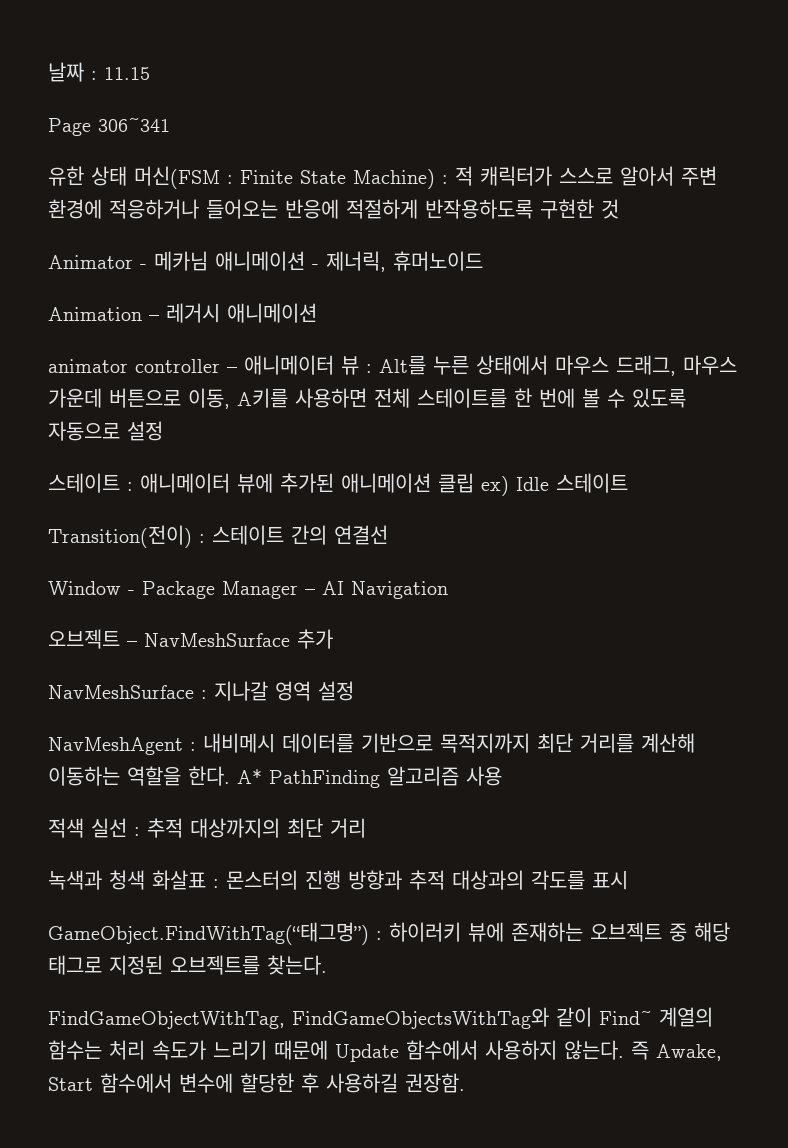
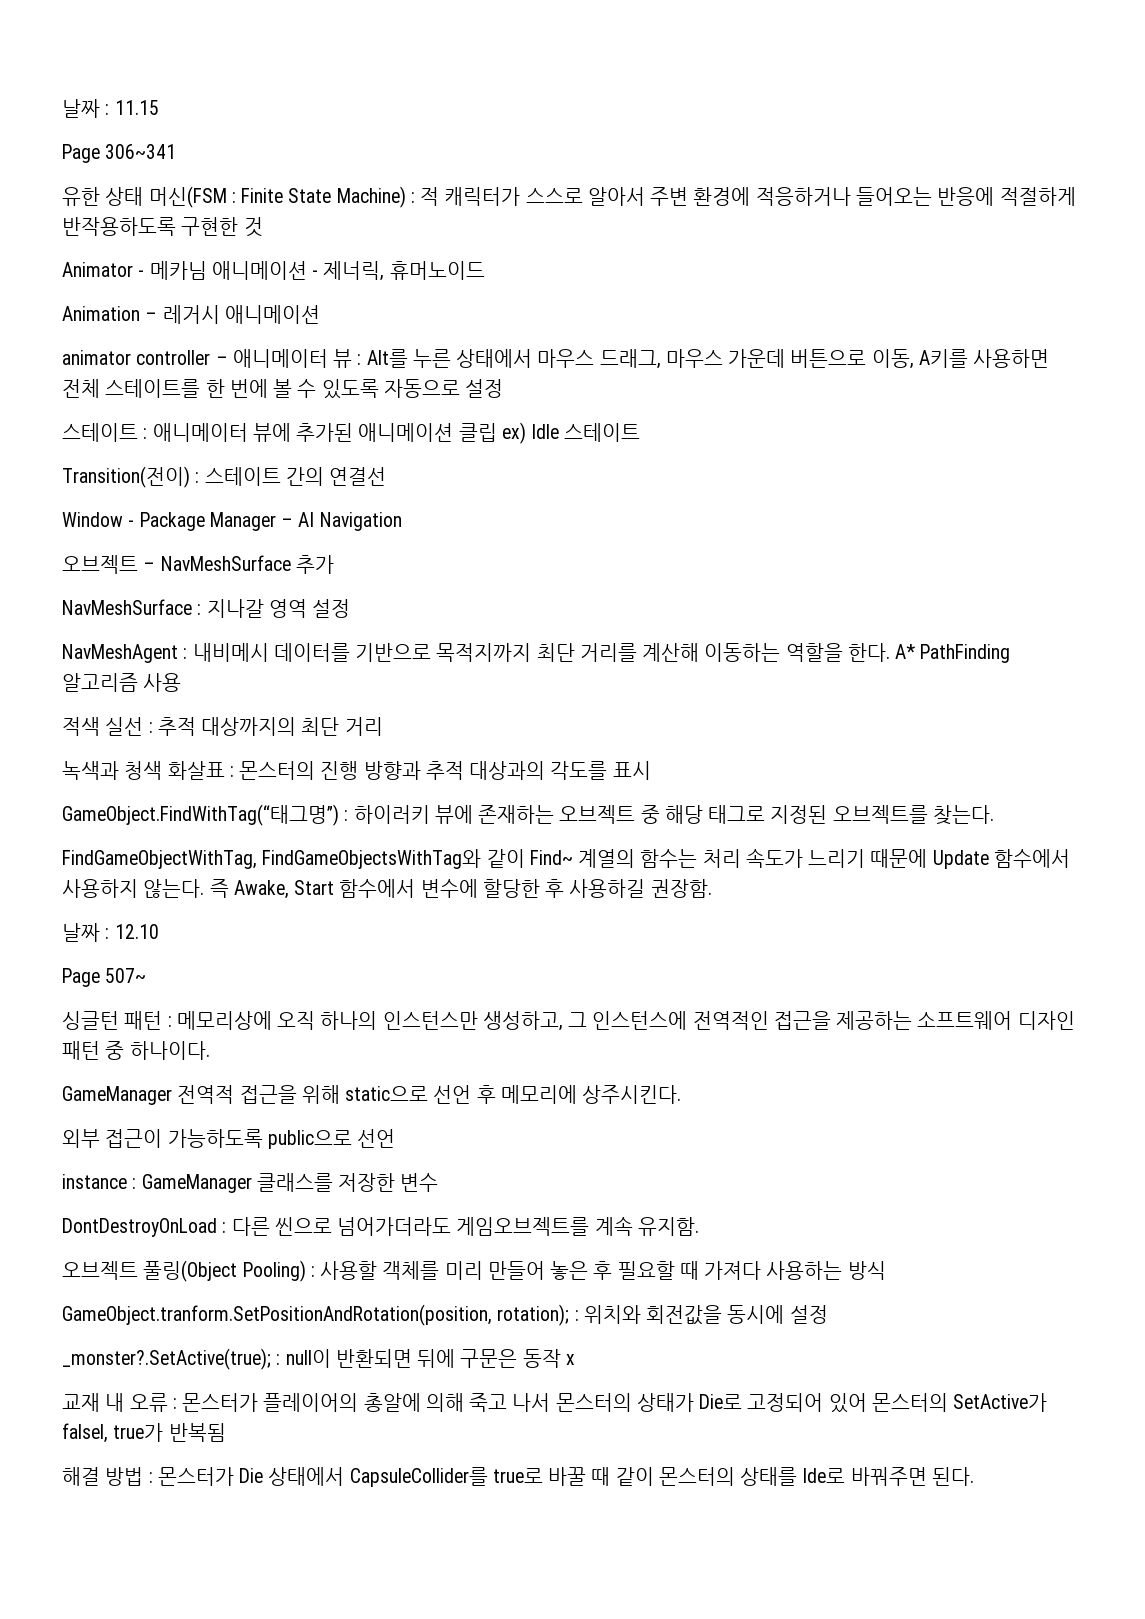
(465, 1083) none -> [62,923,159,942] [62,968,147,987] [62,1011,1075,1031] [62,1041,210,1060] [62,1085,682,1105] [62,1129,396,1149] [62,1173,439,1193] [62,1216,699,1237] [62,1260,886,1282] [62,1304,828,1326] [62,1348,575,1370] [62,1393,1048,1413] [62,1423,226,1443] [62,1467,974,1487] // 날짜 : 12.10 // Page 507~ // 싱글턴 패턴 : 메모리상에 오직 하나의 인스턴스만 생성하고, 그 인스턴스에 전역적인 접근을 제공하는 소프트웨어 디자인 패턴 중 하나이다. // GameManager 전역적 접근을 위해 static으로 선언 후 메모리에 상주시킨다. // 외부 접근이 가능하도록 public으로 선언 // instance : GameManager 클래스를 저장한 변수 // DontDestroyOnLoad : 다른 씬으로 넘어가더라도 게임오브젝트를 계속 유지함. // 오브젝트 풀링(Object Pooling) : 사용할 객체를 미리 만들어 놓은 후 필요할 때 가져다 사용하는 방식 // GameObject.tranform.SetPositionAndRotation(position, rotation); : 위치와 회전값을 동시에 설정 // _monster?.SetActive(true); : null이 반환되면 뒤에 구문은 동작 x // 교재 내 오류 : 몬스터가 플레이어의 총알에 의해 죽고 나서 몬스터의 상태가 Die로 고정되어 있어 몬스터의 SetActive가 falsel, true가 반복됨 // 해결 방법 : 몬스터가 Die 상태에서 CapsuleCollider를 true로 바꿀 때 같이 몬스터의 상태를 Ide로 바꿔주면 된다.

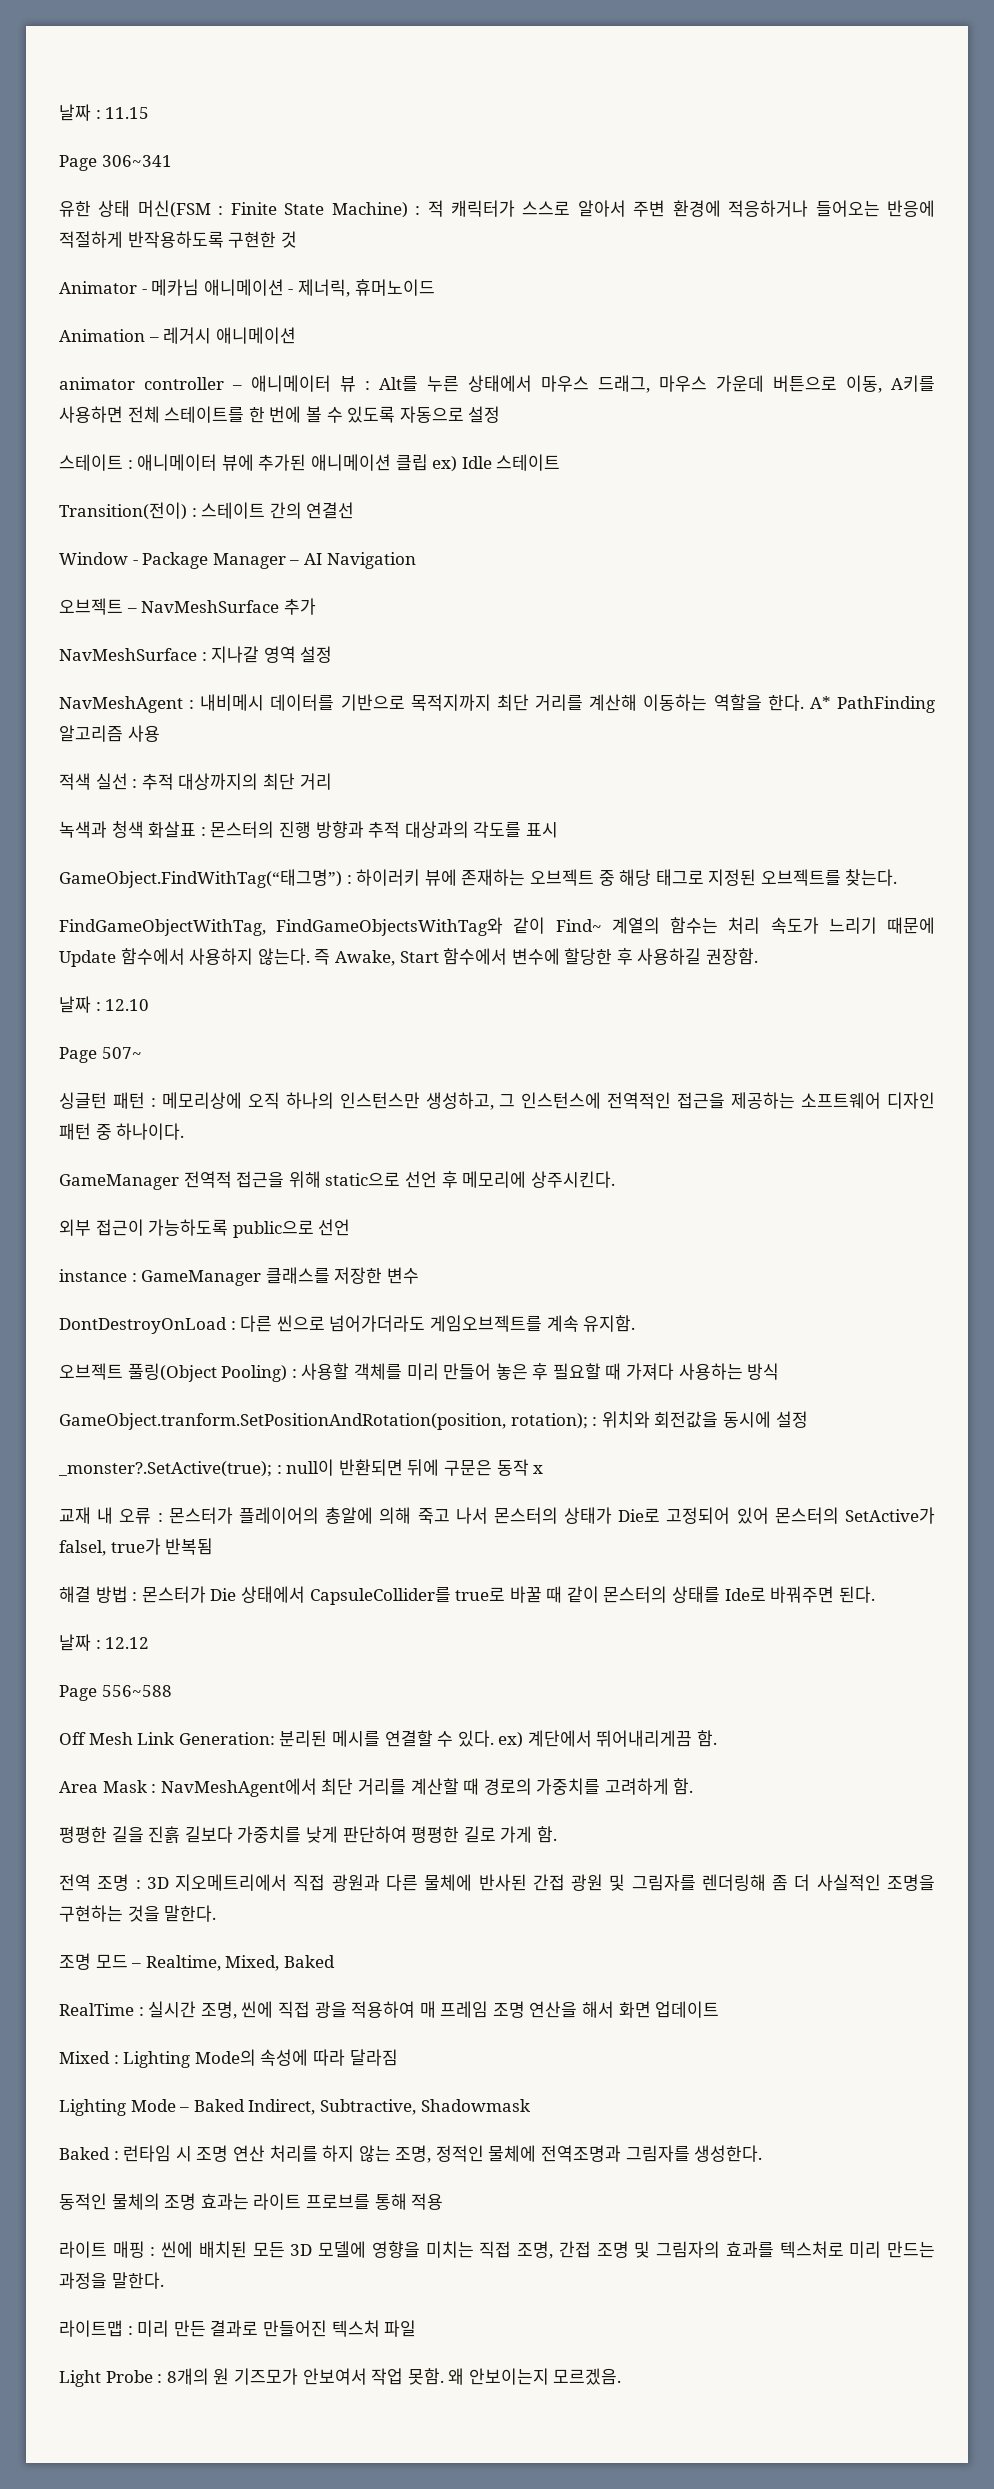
(974, 1476) none -> [59,1634,150,1651] [59,1685,172,1701] [59,1730,718,1748] [59,1778,694,1797] [59,1826,557,1844] [59,1874,936,1891] [59,1905,217,1922] [59,1953,335,1971] [59,2001,720,2019] [59,2049,398,2068] [59,2099,530,2116] [59,2145,763,2163] [59,2193,444,2210] [59,2241,935,2259] [59,2272,164,2289] [59,2320,417,2337] [59,2368,622,2387] // 날짜 : 12.12 // Page 556~588 // Off Mesh Link Generation: 분리된 메시를 연결할 수 있다. ex) 계단에서 뛰어내리게끔 함. // Area Mask : NavMeshAgent에서 최단 거리를 계산할 때 경로의 가중치를 고려하게 함. // 평평한 길을 진흙 길보다 가중치를 낮게 판단하여 평평한 길로 가게 함. // 전역 조명 : 3D 지오메트리에서 직접 광원과 다른 물체에 반사된 간접 광원 및 그림자를 렌더링해 좀 더 사실적인 조명을 구현하는 것을 말한다. // 조명 모드 – Realtime, Mixed, Baked // RealTime : 실시간 조명, 씬에 직접 광을 적용하여 매 프레임 조명 연산을 해서 화면 업데이트 // Mixed : Lighting Mode의 속성에 따라 달라짐 // Lighting Mode – Baked Indirect, Subtractive, Shadowmask // Baked : 런타임 시 조명 연산 처리를 하지 않는 조명, 정적인 물체에 전역조명과 그림자를 생성한다. // 동적인 물체의 조명 효과는 라이트 프로브를 통해 적용 // 라이트 매핑 : 씬에 배치된 모든 3D 모델에 영향을 미치는 직접 조명, 간접 조명 및 그림자의 효과를 텍스처로 미리 만드는 과정을 말한다. // 라이트맵 : 미리 만든 결과로 만들어진 텍스처 파일 // Light Probe : 8개의 원 기즈모가 안보여서 작업 못함. 왜 안보이는지 모르겠음.

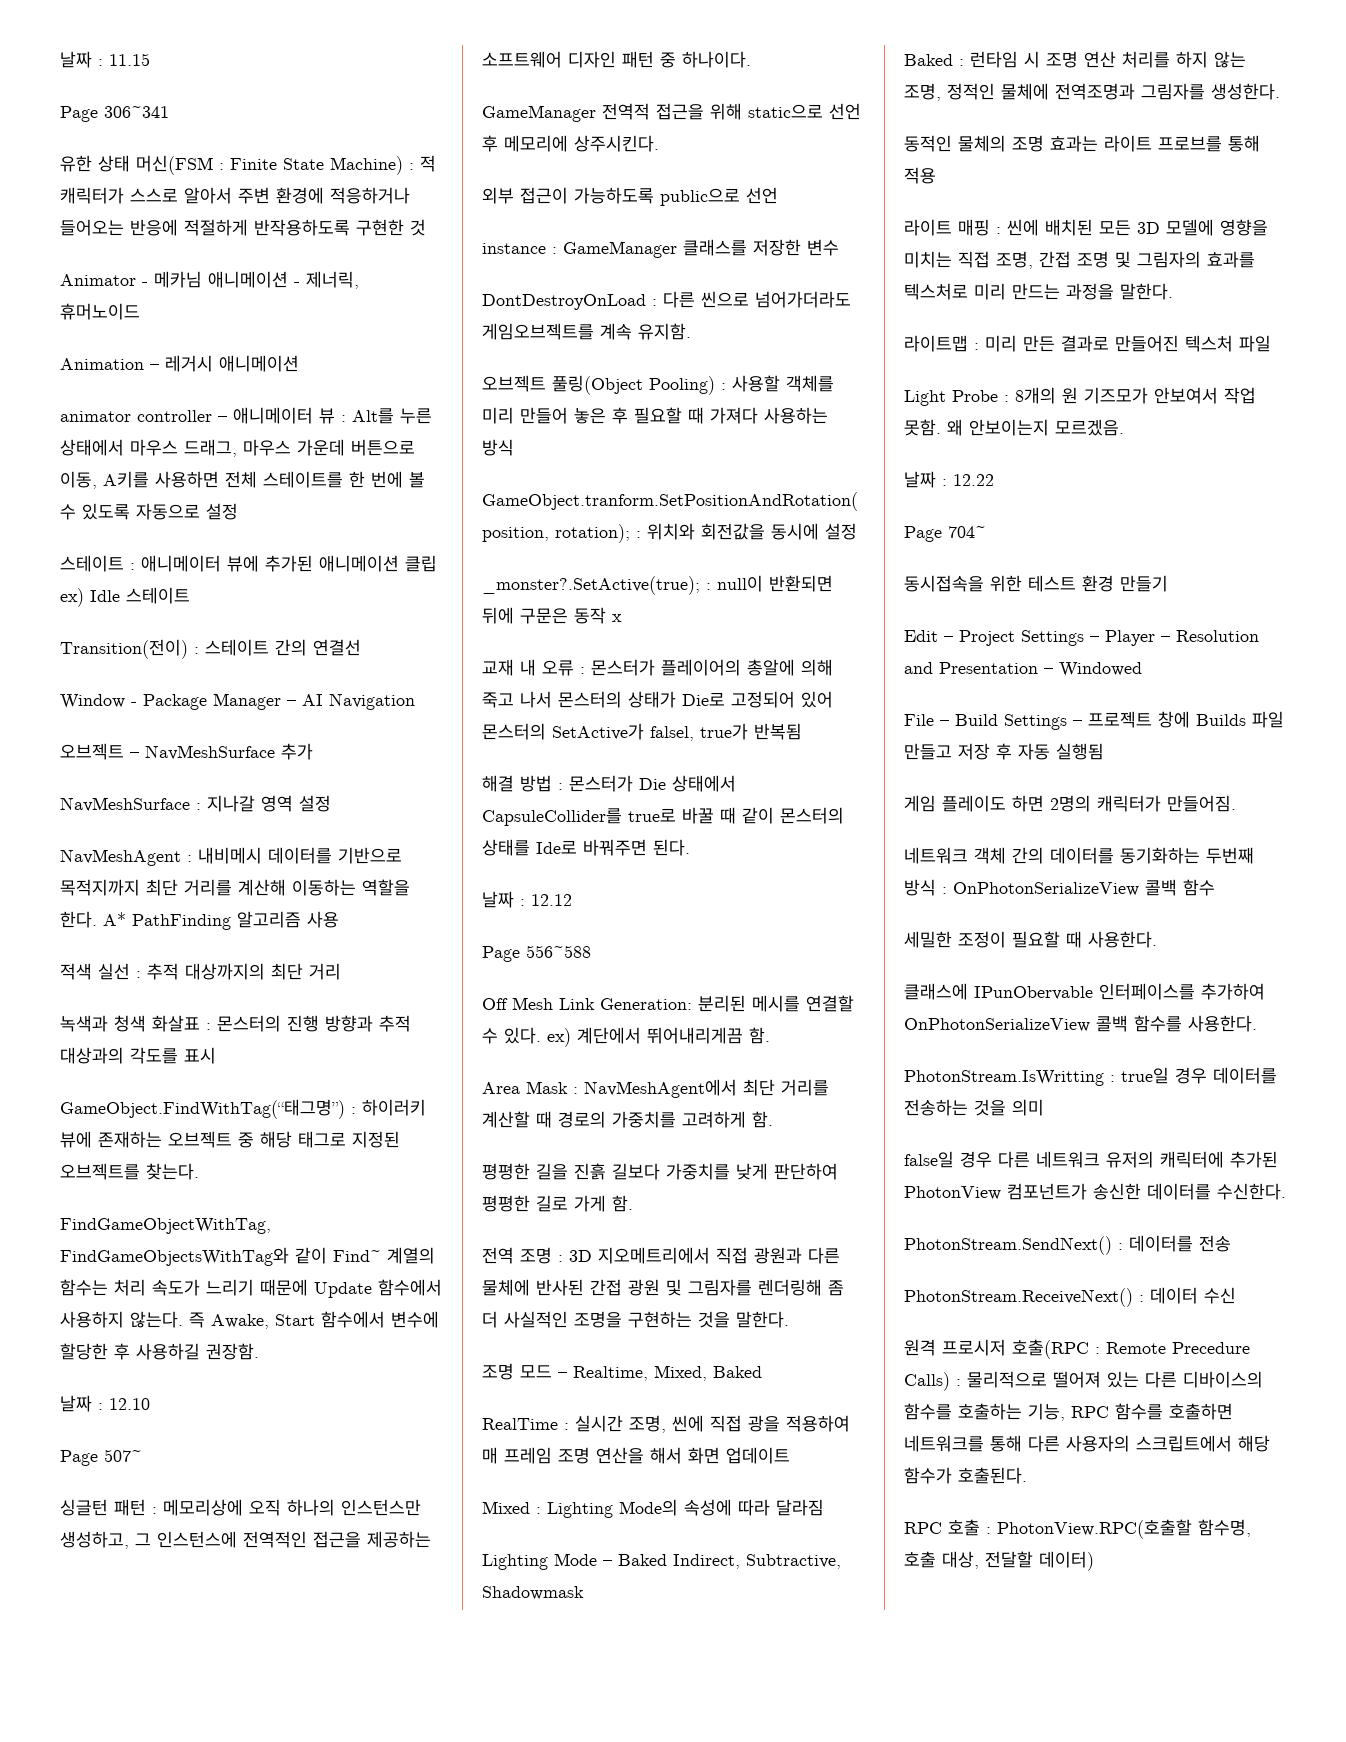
(622, 2376) none -> [904,471,994,488] [904,526,986,542] [904,575,1168,592] [904,630,1259,646] [904,662,1142,677] [904,711,1284,730] [904,743,1104,760] [904,795,1236,812] [904,847,1254,864] [904,879,1215,896] [904,931,1157,948] [904,983,1265,1000] [904,1015,1257,1032] [904,1067,1277,1086] [904,1099,1044,1116] [904,1151,1278,1168] [904,1183,1286,1200] [904,1235,1231,1255] [904,1287,1236,1307] [904,1339,1250,1359] [904,1371,1263,1391] [904,1403,1233,1421] [904,1435,1270,1452] [904,1467,1027,1484] [904,1519,1251,1539] [904,1551,1094,1571] // 날짜 : 12.22 // Page 704~ // 동시접속을 위한 테스트 환경 만들기 // Edit – Project Settings – Player – Resolution and Presentation – Windowed // File – Build Settings – 프로젝트 창에 Builds 파일 만들고 저장 후 자동 실행됨 // 게임 플레이도 하면 2명의 캐릭터가 만들어짐. // 네트워크 객체 간의 데이터를 동기화하는 두번째 방식 : OnPhotonSerializeView 콜백 함수 // 세밀한 조정이 필요할 때 사용한다. // 클래스에 IPunObervable 인터페이스를 추가하여 OnPhotonSerializeView 콜백 함수를 사용한다. // PhotonStream.IsWritting : true일 경우 데이터를 전송하는 것을 의미 // false일 경우 다른 네트워크 유저의 캐릭터에 추가된 PhotonView 컴포넌트가 송신한 데이터를 수신한다. // PhotonStream.SendNext() : 데이터를 전송 // PhotonStream.ReceiveNext() : 데이터 수신 // 원격 프로시저 호출(RPC : Remote Precedure Calls) : 물리적으로 떨어져 있는 다른 디바이스의 함수를 호출하는 기능, RPC 함수를 호출하면 네트워크를 통해 다른 사용자의 스크립트에서 해당 함수가 호출된다. // RPC 호출 : PhotonView.RPC(호출할 함수명, 호출 대상, 전달할 데이터)

